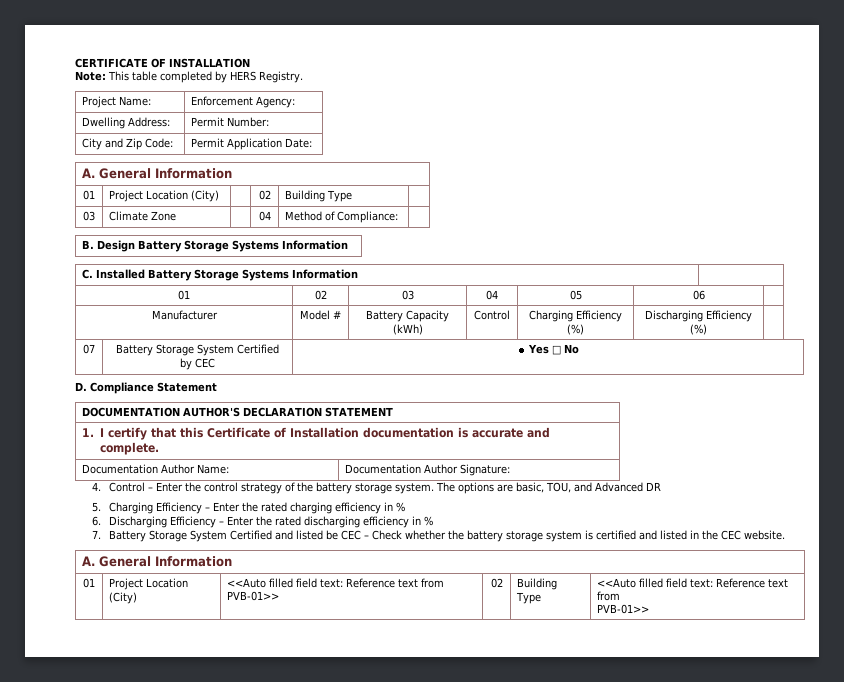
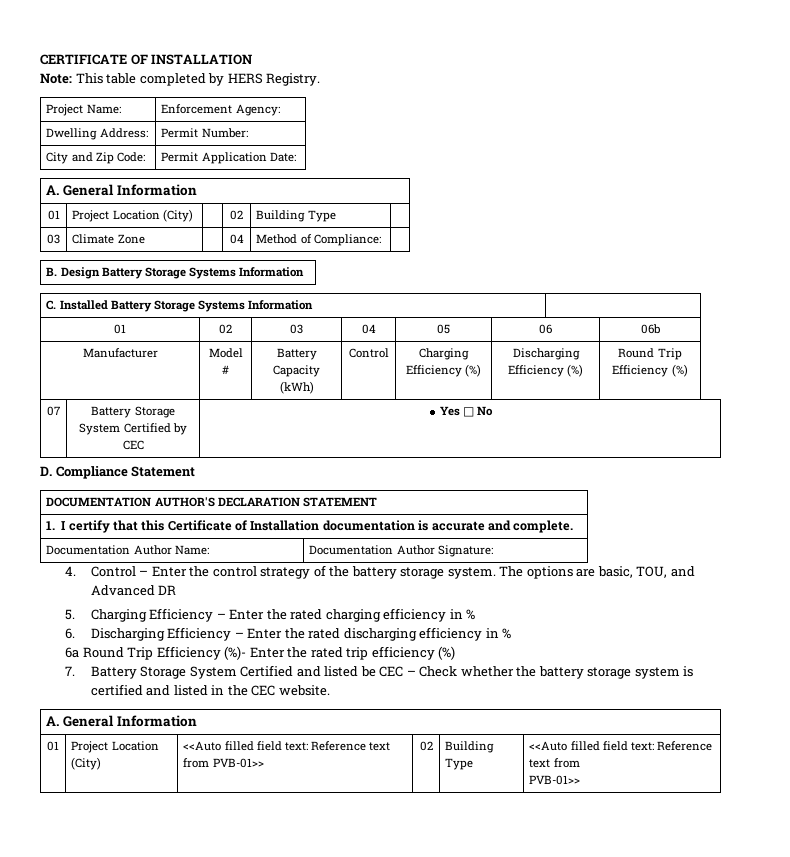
(705, 295) none -> [640,324,660,334] 06b
(707, 329) none -> [618,348,682,360] [612,364,688,377] Round Trip Efficiency (%)
(433, 521) none -> [65,646,456,660] // 6a Round Trip Efficiency (%)- Enter the rated trip efficiency (%)

